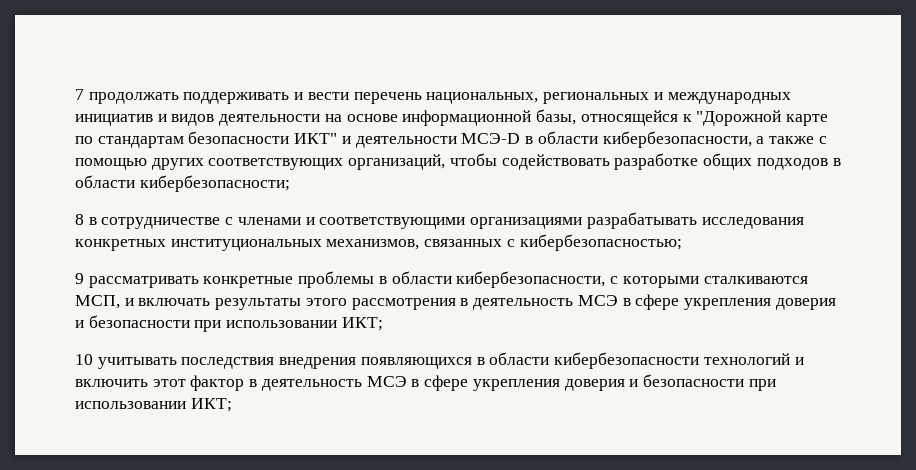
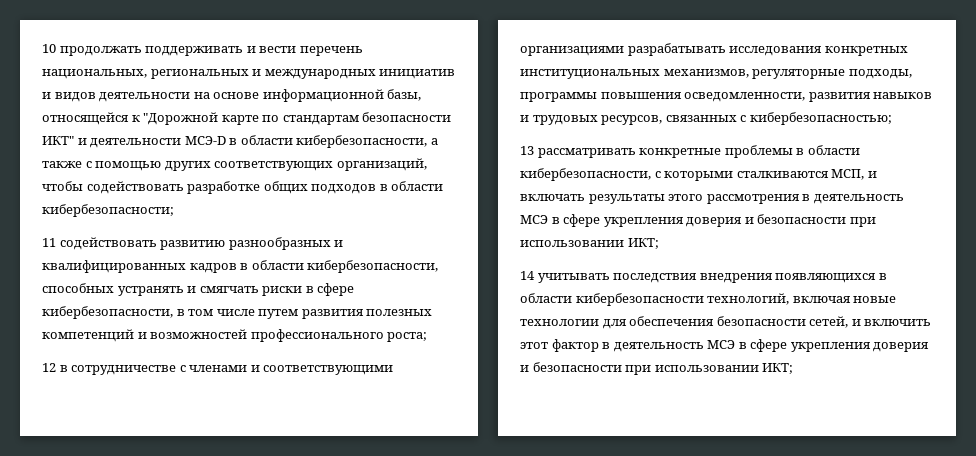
[75,89,84,100] 7 -> [42,44,56,53] 10
[75,214,84,225] 8 -> [42,237,344,250] [42,260,439,273] [42,283,355,296] [42,306,433,319] [42,329,428,342] [42,363,56,372] 11 содействовать развитию разнообразных и квалифицированных кадров в области кибербезопасности, способных устранять и смягчать риски в сфере кибербезопасности, в том числе путем развития полезных компетенций и возможностей профессионального роста; // 12
(420, 244) none -> [752,69,912,79] [520,92,933,102] [520,115,663,125] регуляторные подходы, программы повышения осведомленности, развития навыков и трудовых ресурсов,
[75,273,84,284] 9 -> [520,146,534,155] 13
[75,354,93,365] 10 -> [520,271,535,280] 14
[703,353,790,365] технологий -> [707,293,897,305] [520,316,849,329] технологий, включая новые технологии для обеспечения безопасности сетей,

